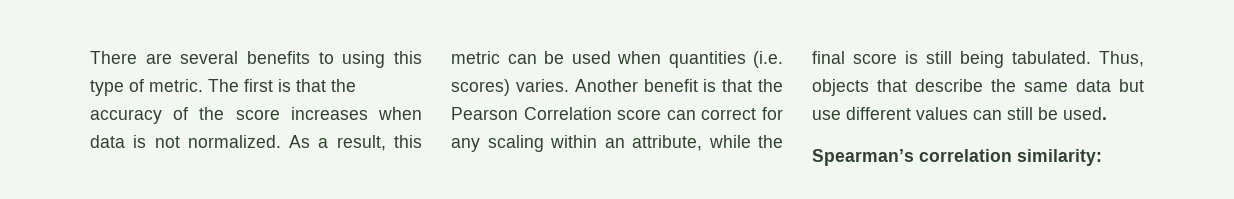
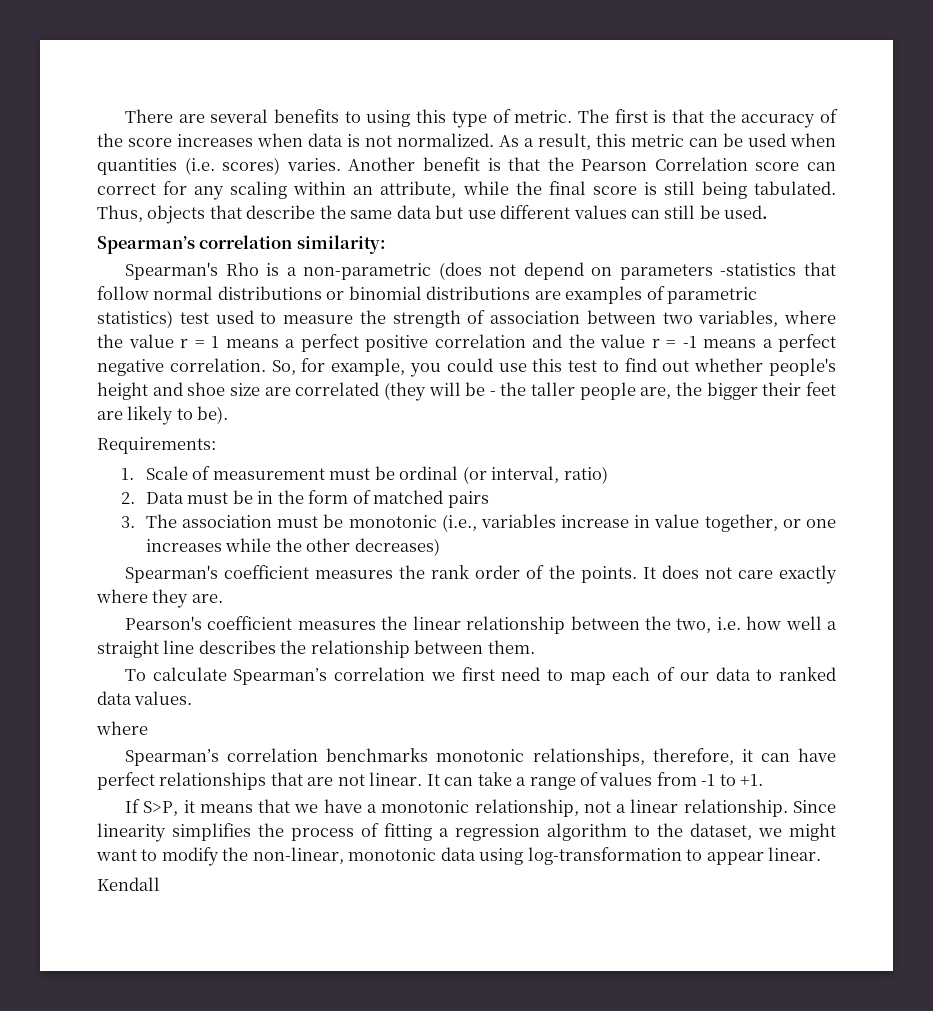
(1102, 157) none -> [125,262,837,280] [97,286,758,304] [97,310,836,328] [97,334,836,352] [97,358,837,377] [97,382,836,401] [97,406,229,425] [97,437,216,454] [121,466,608,484] [121,490,489,508] [121,514,836,532] [145,538,440,556] [125,565,837,584] [96,589,223,608] [125,616,837,634] [97,640,535,658] [125,667,836,685] [97,691,193,705] [96,721,148,735] [125,748,836,766] [97,772,764,790] [125,799,837,817] [97,823,836,842] [96,847,822,866] [97,877,160,891] // Spearman's Rho is a non-parametric (does not depend on parameters -statistics that follow normal distributions or binomial distributions are examples of parametric statistics) test used to measure the strength of association between two variables, where the value r = 1 means a perfect positive correlation and the value r = -1 means a perfect negative correlation. So, for example, you could use this test to find out whether people's height and shoe size are correlated (they will be - the taller people are, the bigger their feet are likely to be). // Requirements: // 1. Scale of measurement must be ordinal (or interval, ratio) // 2. Data must be in the form of matched pairs // 3. The association must be monotonic (i.e., variables increase in value together, or one increases while the other decreases) // Spearman's coefficient measures the rank order of the points. It does not care exactly where they are. // Pearson's coefficient measures the linear relationship between the two, i.e. how well a straight line describes the relationship between them. // To calculate Spearman’s correlation we first need to map each of our data to ranked data values. // where // Spearman’s correlation benchmarks monotonic relationships, therefore, it can have perfect relationships that are not linear. It can take a range of values from -1 to +1. // If S>P, it means that we have a monotonic relationship, not a linear relationship. Since linearity simplifies the process of fitting a regression algorithm to the dataset, we might want to modify the non-linear, monotonic data using log-transformation to appear linear. // Kendall

